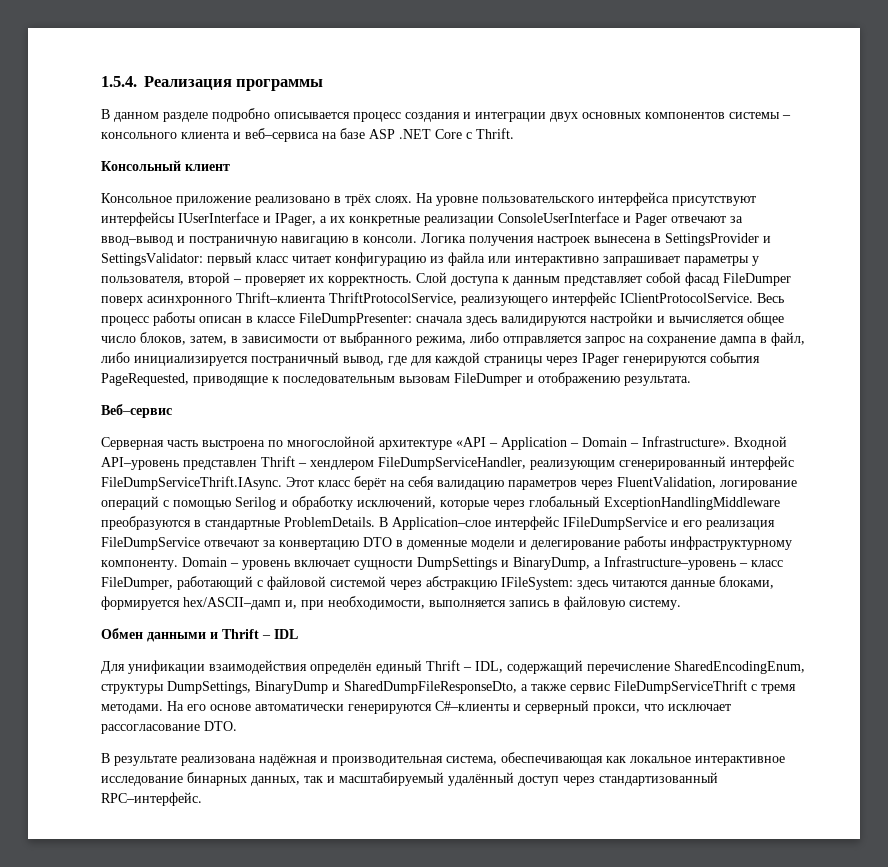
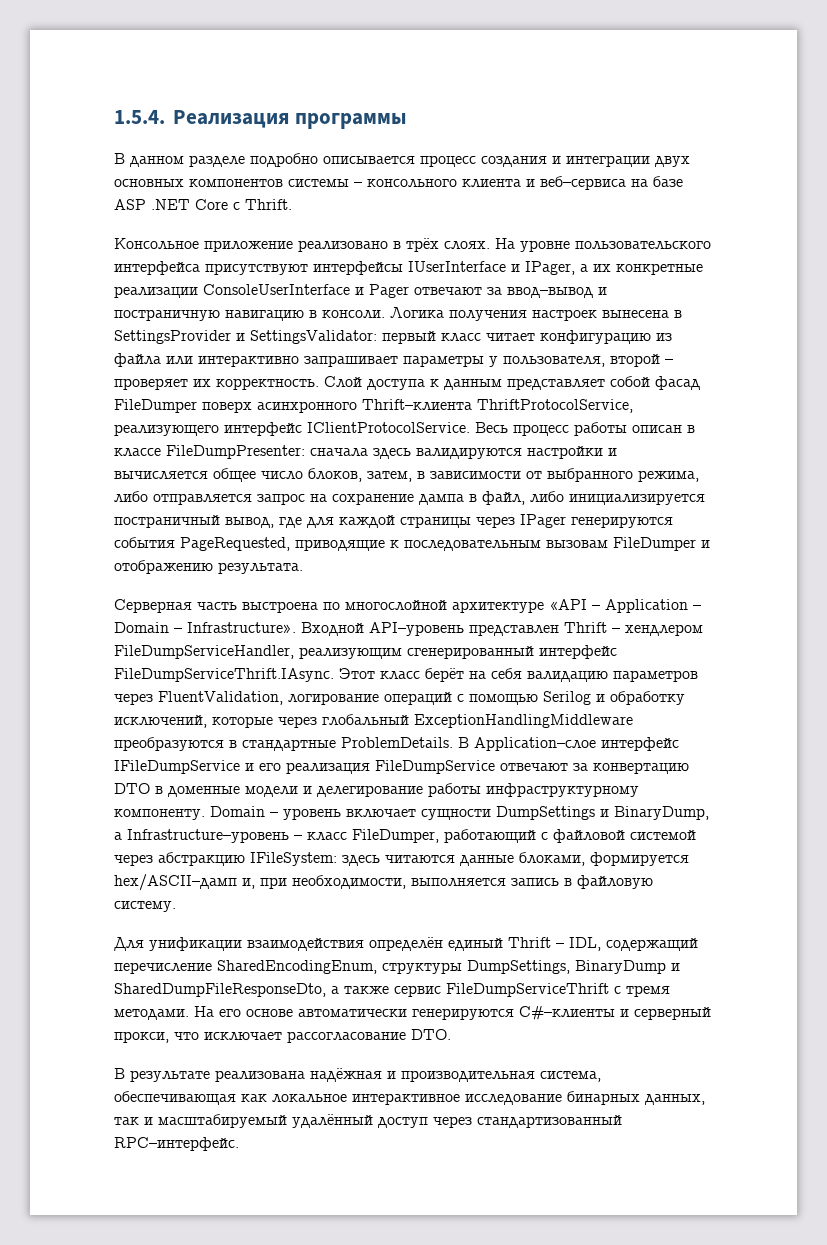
[101,160,230,171] // Консольный клиент -> (292, 204) none
[101,404,172,418] // Веб–сервис -> (303, 568) none
[101,628,298,642] // Обмен данными и Thrift – IDL -> (176, 906) none

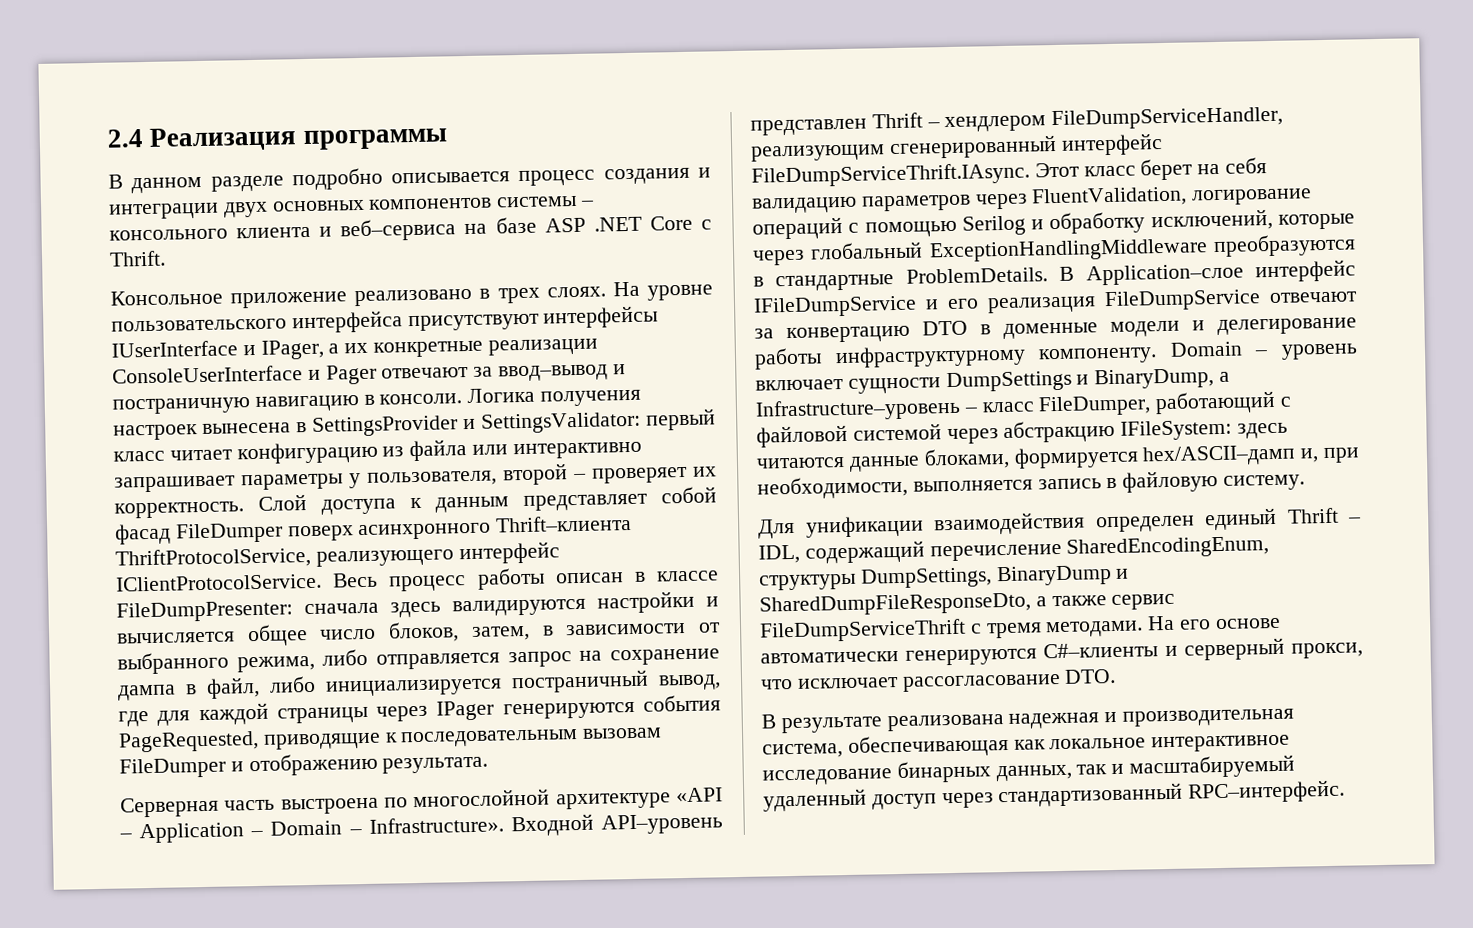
[114,110,165,124] 1.5.4. -> [107,129,143,148] 2.4
[406,238,439,252] трёх -> [497,287,540,304] трех
[425,668,464,682] берёт -> [1140,158,1194,181] берет
[369,937,443,951] определён -> [1095,515,1195,533] определен
[310,1068,382,1082] надёжная -> [1008,712,1100,729] надежная
[292,1114,373,1128] удалённый -> [763,788,867,812] удаленный

